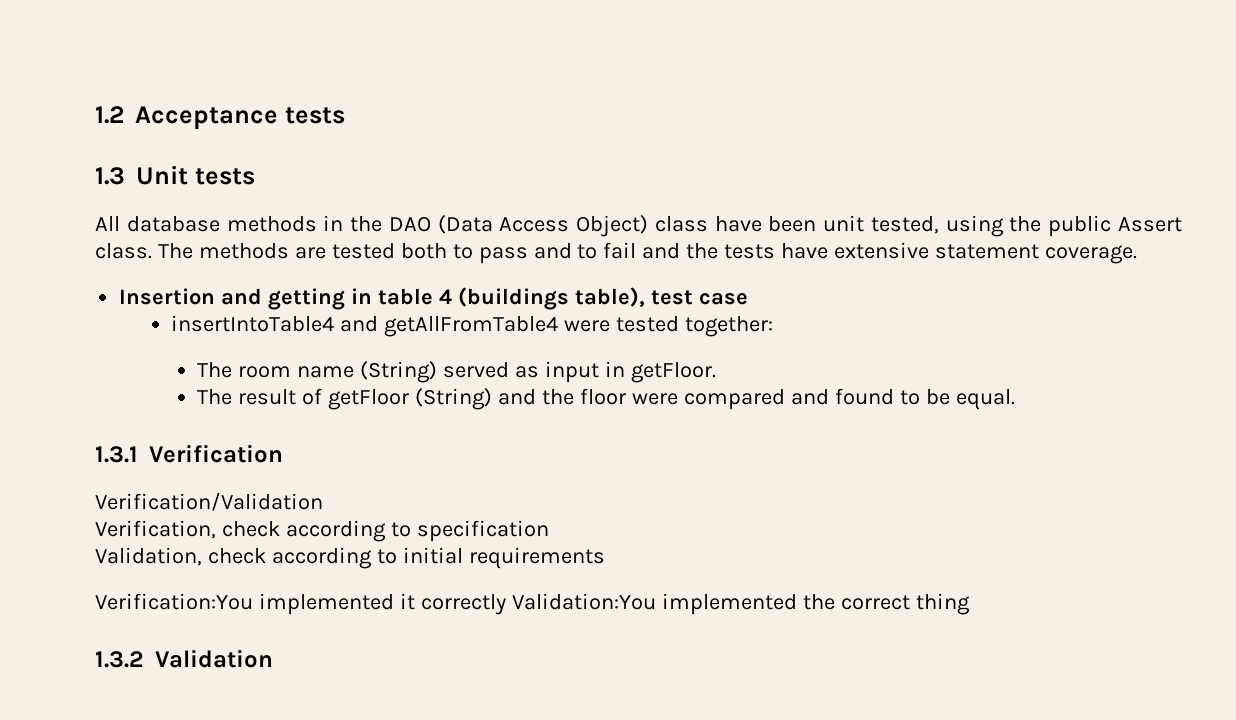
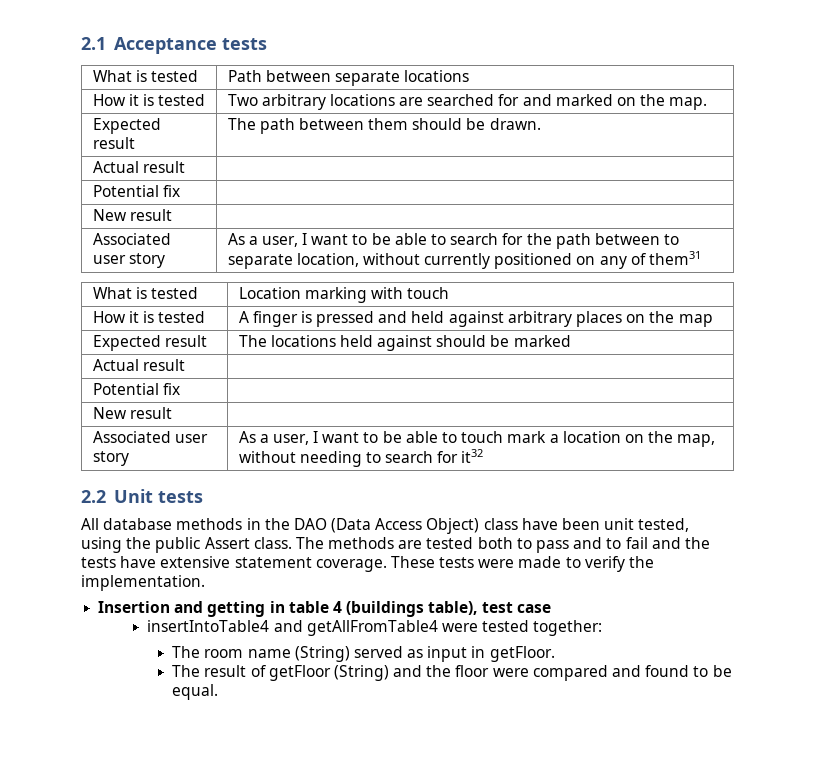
[95,106,124,124] 1.2 -> [81,37,106,50] 2.1
[95,167,125,185] // 1.3 -> [92,70,198,82] [227,70,470,86] [92,94,206,106] [227,94,708,110] [92,118,161,134] [92,137,135,149] [227,118,541,134] [92,161,185,173] [92,185,180,197] [92,209,172,221] [92,233,171,245] [92,253,165,268] [227,233,680,249] [227,251,702,269] [92,287,198,299] [238,287,450,303] [92,311,206,323] [238,311,713,327] [92,335,207,351] [238,335,571,351] [92,359,185,371] [92,383,180,395] [92,407,172,419] [92,431,208,443] [92,451,129,466] [238,431,716,447] [238,449,484,467] [81,490,106,503] // What is tested | Path between separate locations // How it is tested | Two arbitrary locations are searched for and marked on the map. // Expected result | The path between them should be drawn. // Actual result | // Potential fix | // New result | // Associated user story | As a user, I want to be able to search for the path between to separate location, without currently positioned on any of them31 // What is tested | Location marking with touch // How it is tested | A finger is pressed and held against arbitrary places on the map // Expected result | The locations held against should be marked // Actual result | // Potential fix | // New result | // Associated user story | As a user, I want to be able to touch mark a location on the map, without needing to search for it32 // 2.2
(1137, 254) none -> [390,556,655,572] [81,575,205,591] These tests were made to verify the implementation.
[95,444,283,463] [95,492,323,511] [95,520,549,542] [95,547,605,569] [95,593,970,615] [95,649,273,668] // 1.3.1 Verification // Verification/Validation // Verification, check according to specification // Validation, check according to initial requirements // Verification:You implemented it correctly Validation:You implemented the correct thing // 1.3.2 Validation -> (219, 692) none

